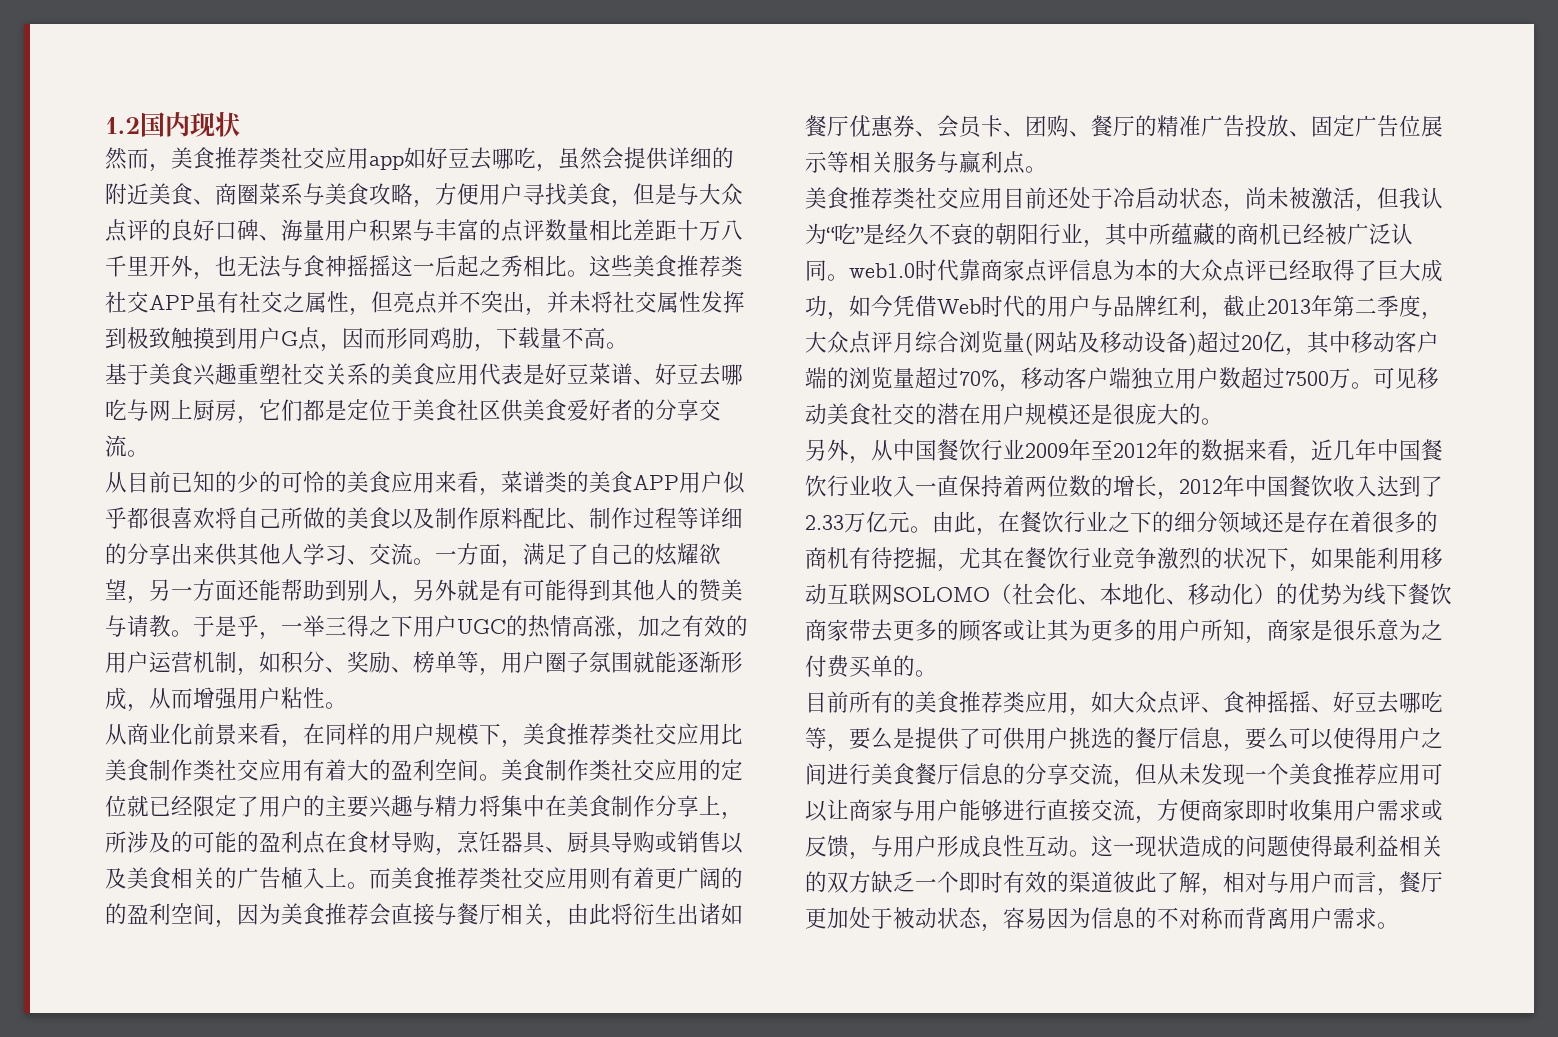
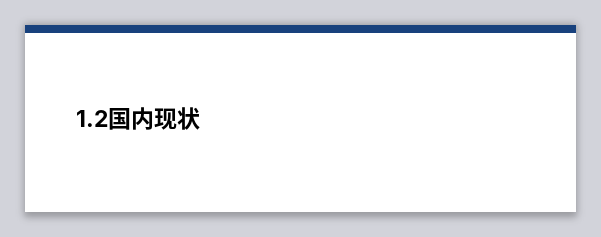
[105,147,734,172] [105,183,743,208] [105,219,743,242] [105,255,743,280] [105,291,745,316] [105,327,628,352] [105,363,743,386] [105,399,721,424] [105,435,149,457] [105,471,745,496] [105,507,743,530] [105,543,721,568] [105,579,743,604] [105,615,748,640] [105,651,743,676] [105,687,347,712] [105,723,743,748] [105,759,743,781] [105,795,743,820] [105,831,743,856] [105,867,743,889] [105,903,743,928] [805,115,1443,138] [805,151,1047,174] [805,187,1443,212] [805,223,1413,248] [805,259,1443,282] [805,295,1443,320] [805,331,1439,356] [805,367,1439,392] [805,403,1223,425] [805,439,1443,464] [805,475,1443,500] [805,511,1438,536] [805,547,1443,572] [805,583,1452,606] [805,619,1443,644] [805,655,937,678] [805,691,1443,716] [805,727,1443,752] [805,763,1443,788] [805,799,1443,824] [805,835,1443,860] [805,871,1443,896] [805,907,1399,932] // 然而，美食推荐类社交应用app如好豆去哪吃，虽然会提供详细的附近美食、商圈菜系与美食攻略，方便用户寻找美食，但是与大众点评的良好口碑、海量用户积累与丰富的点评数量相比差距十万八千里开外，也无法与食神摇摇这一后起之秀相比。这些美食推荐类社交APP虽有社交之属性，但亮点并不突出，并未将社交属性发挥到极致触摸到用户G点，因而形同鸡肋，下载量不高。 // 基于美食兴趣重塑社交关系的美食应用代表是好豆菜谱、好豆去哪吃与网上厨房，它们都是定位于美食社区供美食爱好者的分享交流。 // 从目前已知的少的可怜的美食应用来看，菜谱类的美食APP用户似乎都很喜欢将自己所做的美食以及制作原料配比、制作过程等详细的分享出来供其他人学习、交流。一方面，满足了自己的炫耀欲望，另一方面还能帮助到别人，另外就是有可能得到其他人的赞美与请教。于是乎，一举三得之下用户UGC的热情高涨，加之有效的用户运营机制，如积分、奖励、榜单等，用户圈子氛围就能逐渐形成，从而增强用户粘性。 // 从商业化前景来看，在同样的用户规模下，美食推荐类社交应用比美食制作类社交应用有着大的盈利空间。美食制作类社交应用的定位就已经限定了用户的主要兴趣与精力将集中在美食制作分享上，所涉及的可能的盈利点在食材导购，烹饪器具、厨具导购或销售以及美食相关的广告植入上。而美食推荐类社交应用则有着更广阔的的盈利空间，因为美食推荐会直接与餐厅相关，由此将衍生出诸如餐厅优惠券、会员卡、团购、餐厅的精准广告投放、固定广告位展示等相关服务与赢利点。 // 美食推荐类社交应用目前还处于冷启动状态，尚未被激活，但我认为“吃”是经久不衰的朝阳行业，其中所蕴藏的商机已经被广泛认同。web1.0时代靠商家点评信息为本的大众点评已经取得了巨大成功，如今凭借Web时代的用户与品牌红利，截止2013年第二季度，大众点评月综合浏览量(网站及移动设备)超过20亿，其中移动客户端的浏览量超过70%，移动客户端独立用户数超过7500万。可见移动美食社交的潜在用户规模还是很庞大的。 // 另外，从中国餐饮行业2009年至2012年的数据来看，近几年中国餐饮行业收入一直保持着两位数的增长，2012年中国餐饮收入达到了2.33万亿元。由此，在餐饮行业之下的细分领域还是存在着很多的商机有待挖掘，尤其在餐饮行业竞争激烈的状况下，如果能利用移动互联网SOLOMO（社会化、本地化、移动化）的优势为线下餐饮商家带去更多的顾客或让其为更多的用户所知，商家是很乐意为之付费买单的。 // 目前所有的美食推荐类应用，如大众点评、食神摇摇、好豆去哪吃等，要么是提供了可供用户挑选的餐厅信息，要么可以使得用户之间进行美食餐厅信息的分享交流，但从未发现一个美食推荐应用可以让商家与用户能够进行直接交流，方便商家即时收集用户需求或反馈，与用户形成良性互动。这一现状造成的问题使得最利益相关的双方缺乏一个即时有效的渠道彼此了解，相对与用户而言，餐厅更加处于被动状态，容易因为信息的不对称而背离用户需求。 -> (200, 118) none

